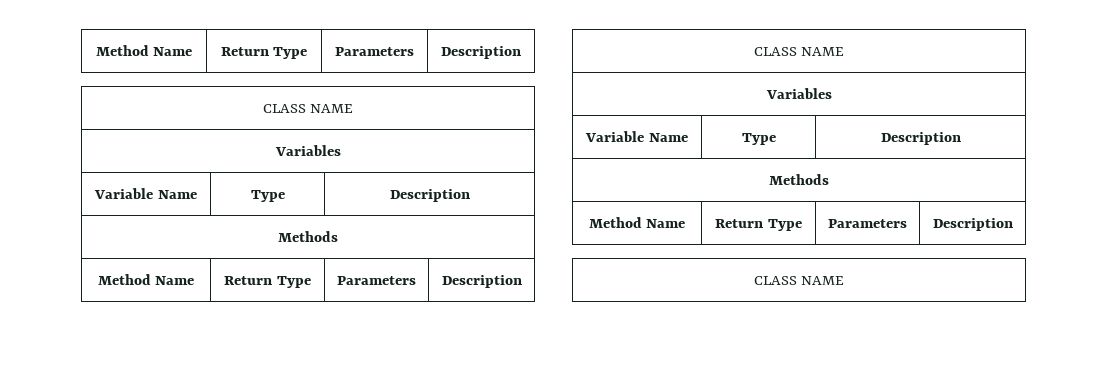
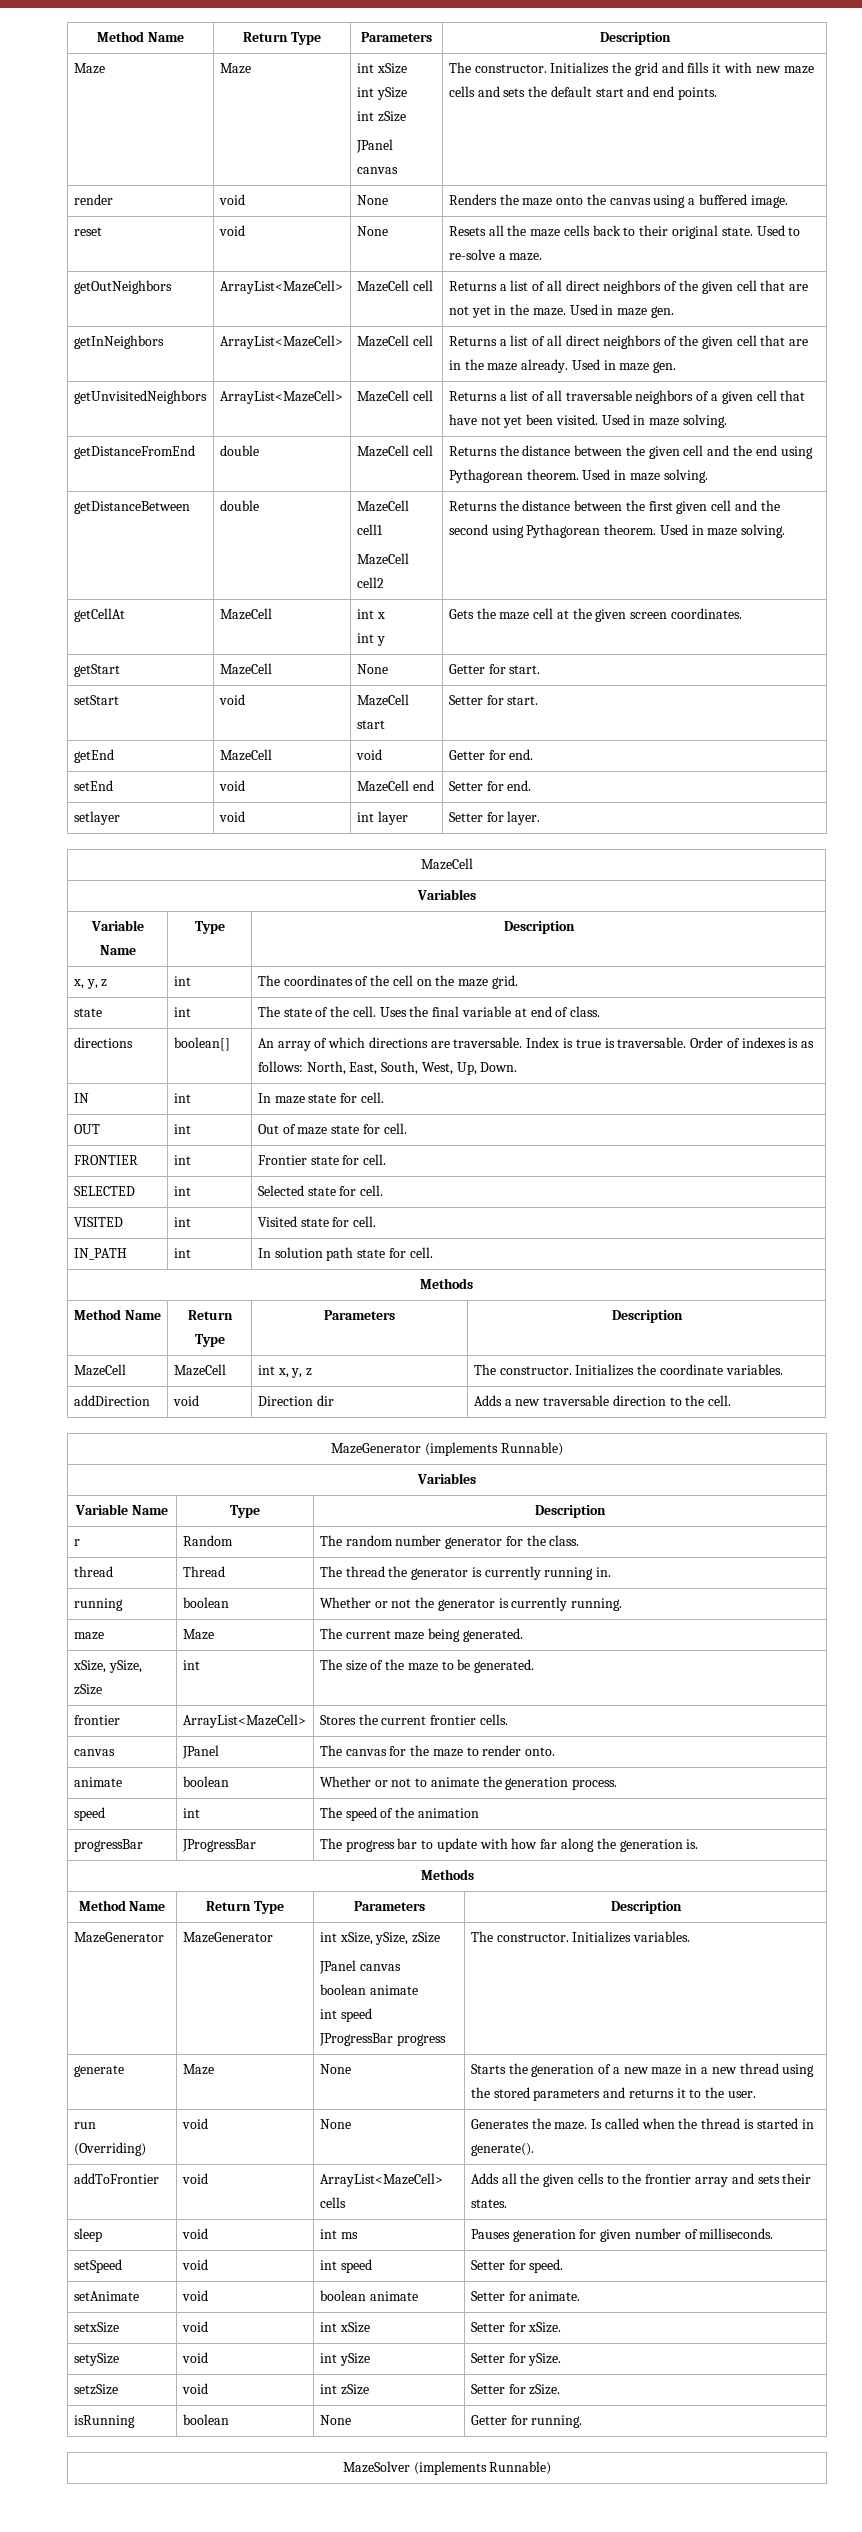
[95,45,193,56] [220,47,308,59] [335,47,414,56] [441,46,521,59] [262,104,354,113] [274,145,341,156] [94,188,197,199] [250,190,285,202] [389,189,470,202] [278,231,338,242] [97,274,195,285] [224,276,311,288] [337,276,416,285] [441,275,522,288] [753,47,845,56] [765,88,832,99] [585,131,688,142] [741,133,776,145] [880,132,961,145] [769,174,829,185] [588,217,686,228] [715,219,802,231] [828,219,907,228] [932,218,1013,231] [753,276,845,285] Method Name | Return Type | Parameters | Description // CLASS NAME // Variables // Variable Name | Type | Description // Methods // Method Name | Return Type | Parameters | Description // CLASS NAME // Variables // Variable Name | Type | Description // Methods // Method Name | Return Type | Parameters | Description // CLASS NAME -> [97,31,184,42] [243,32,321,45] [361,32,432,42] [599,32,671,45] [73,63,105,74] [219,63,251,74] [356,63,407,74] [356,87,407,100] [356,111,406,122] [355,139,393,153] [356,167,398,174] [448,62,814,76] [448,86,717,100] [73,194,113,205] [218,194,245,205] [356,195,388,205] [448,194,788,208] [73,227,102,236] [218,225,245,236] [356,226,388,236] [448,225,801,239] [448,249,543,261] [73,280,172,294] [219,280,343,294] [356,280,433,292] [448,280,809,294] [448,304,674,318] [73,335,164,349] [219,335,343,349] [356,335,433,347] [448,335,809,349] [448,359,677,373] [73,390,207,404] [219,390,343,404] [356,390,433,402] [448,390,806,404] [448,414,727,428] [73,445,195,459] [219,445,259,456] [356,445,433,457] [448,445,813,459] [448,469,708,483] [73,501,190,514] [219,500,259,511] [356,500,409,512] [356,524,383,535] [356,553,409,565] [356,577,384,588] [448,500,780,514] [448,524,786,538] [73,608,125,622] [219,608,272,620] [356,609,385,619] [356,633,385,646] [448,608,742,622] [73,664,120,677] [219,663,272,675] [356,664,388,674] [448,664,541,674] [73,695,119,705] [218,694,245,705] [356,694,409,706] [356,720,385,729] [448,695,539,705] [73,749,114,763] [219,749,272,761] [355,749,382,760] [448,749,534,760] [73,780,113,791] [218,780,245,791] [356,780,434,792] [448,780,532,791] [73,811,120,825] [218,811,245,822] [356,811,408,825] [448,811,541,825] [420,858,473,870] [416,889,476,900] [90,920,144,931] [99,945,136,955] [194,921,225,934] [503,921,575,934] [72,979,108,989] [173,976,191,986] [257,975,518,989] [73,1008,102,1017] [173,1007,191,1017] [257,1006,601,1017] [73,1037,133,1048] [173,1037,230,1051] [257,1037,815,1051] [257,1061,518,1075] [73,1093,89,1103] [173,1093,191,1103] [257,1092,384,1104] [73,1124,100,1134] [173,1124,191,1134] [257,1123,407,1135] [73,1155,138,1165] [173,1155,191,1165] [257,1154,387,1165] [73,1186,135,1196] [173,1186,191,1196] [257,1185,384,1196] [73,1217,123,1227] [173,1217,191,1227] [257,1216,377,1227] [73,1248,127,1260] [173,1248,191,1258] [257,1247,433,1261] [420,1278,473,1289] [74,1309,161,1320] [187,1310,233,1320] [194,1334,225,1347] [324,1310,395,1320] [611,1310,683,1323] [73,1364,126,1376] [173,1364,226,1376] [257,1365,313,1378] [473,1364,783,1376] [73,1395,150,1406] [172,1395,199,1406] [257,1395,334,1406] [473,1395,732,1406] [331,1442,563,1456] [417,1473,476,1484] [75,1504,168,1515] [230,1505,260,1518] [535,1505,606,1518] [73,1539,80,1546] [182,1535,233,1546] [319,1535,580,1549] [73,1566,113,1577] [182,1566,225,1577] [319,1566,612,1580] [73,1598,123,1611] [182,1597,229,1608] [319,1597,623,1611] [73,1632,104,1640] [182,1629,214,1640] [319,1628,523,1642] [72,1660,142,1673] [73,1684,102,1695] [182,1660,200,1670] [319,1659,535,1673] [73,1715,120,1725] [182,1714,306,1728] [319,1714,508,1725] [73,1749,115,1756] [181,1745,219,1759] [319,1745,556,1757] [73,1777,122,1787] [182,1776,229,1787] [319,1776,618,1790] [73,1807,105,1821] [182,1808,200,1818] [319,1807,479,1821] [73,1839,143,1852] [181,1839,256,1852] [319,1838,699,1852] [420,1869,474,1880] [78,1900,166,1911] [206,1901,284,1914] [353,1901,425,1911] [610,1901,682,1914] [73,1932,164,1943] [182,1932,273,1943] [319,1932,441,1945] [318,1960,401,1974] [319,1984,418,1995] [319,2008,372,2022] [318,2033,446,2046] [470,1931,691,1943] [73,2065,124,2077] [182,2064,214,2075] [319,2064,351,2074] [470,2063,815,2077] [470,2087,756,2101] [73,2122,96,2129] [73,2142,146,2156] [181,2118,208,2129] [319,2119,351,2129] [470,2118,814,2130] [470,2143,534,2156] [73,2173,159,2184] [181,2173,208,2184] [319,2173,443,2187] [319,2197,346,2208] [470,2173,812,2187] [470,2199,507,2208] [73,2228,102,2242] [181,2228,208,2239] [319,2229,358,2239] [470,2228,774,2242] [73,2259,122,2273] [181,2259,208,2270] [319,2259,372,2273] [470,2259,564,2273] [73,2291,139,2301] [181,2290,208,2301] [319,2290,418,2301] [470,2291,581,2301] [73,2322,119,2333] [181,2321,208,2332] [319,2322,370,2333] [470,2322,562,2333] [73,2353,119,2366] [181,2352,208,2363] [319,2353,370,2366] [470,2353,562,2366] [73,2384,118,2395] [181,2383,208,2394] [319,2384,369,2395] [470,2384,561,2395] [73,2415,135,2428] [182,2414,229,2425] [319,2415,351,2425] [470,2415,583,2428] [342,2461,552,2475] Method Name | Return Type | Parameters | Description // Maze | Maze | int xSize // int ySize // int zSize // JPanel canvas | The constructor. Initializes the grid and fills it with new maze cells and sets the default start and end points. // render | void | None | Renders the maze onto the canvas using a buffered image. // reset | void | None | Resets all the maze cells back to their original state. Used to re-solve a maze. // getOutNeighbors | ArrayList<MazeCell> | MazeCell cell | Returns a list of all direct neighbors of the given cell that are not yet in the maze. Used in maze gen. // getInNeighbors | ArrayList<MazeCell> | MazeCell cell | Returns a list of all direct neighbors of the given cell that are in the maze already. Used in maze gen. // getUnvisitedNeighbors | ArrayList<MazeCell> | MazeCell cell | Returns a list of all traversable neighbors of a given cell that have not yet been visited. Used in maze solving. // getDistanceFromEnd | double | MazeCell cell | Returns the distance between the given cell and the end using Pythagorean theorem. Used in maze solving. // getDistanceBetween | double | MazeCell cell1 // MazeCell cell2 | Returns the distance between the first given cell and the second using Pythagorean theorem. Used in maze solving. // getCellAt | MazeCell | int x // int y | Gets the maze cell at the given screen coordinates. // getStart | MazeCell | None | Getter for start. // setStart | void | MazeCell start | Setter for start. // getEnd | MazeCell | void | Getter for end. // setEnd | void | MazeCell end | Setter for end. // setlayer | void | int layer | Setter for layer. // MazeCell // Variables // Variable Name | Type | Description // x, y, z | int | The coordinates of the cell on the maze grid. // state | int | The state of the cell. Uses the final variable at end of class. // directions | boolean[] | An array of which directions are traversable. Index is true is traversable. Order of indexes is as follows: North, East, South, West, Up, Down. // IN | int | In maze state for cell. // OUT | int | Out of maze state for cell. // FRONTIER | int | Frontier state for cell. // SELECTED | int | Selected state for cell. // VISITED | int | Visited state for cell. // IN_PATH | int | In solution path state for cell. // Methods // Method Name | Return Type | Parameters | Description // MazeCell | MazeCell | int x, y, z | The constructor. Initializes the coordinate variables. // addDirection | void | Direction dir | Adds a new traversable direction to the cell. // MazeGenerator (implements Runnable) // Variables // Variable Name | Type | Description // r | Random | The random number generator for the class. // thread | Thread | The thread the generator is currently running in. // running | boolean | Whether or not the generator is currently running. // maze | Maze | The current maze being generated. // xSize, ySize, zSize | int | The size of the maze to be generated. // frontier | ArrayList<MazeCell> | Stores the current frontier cells. // canvas | JPanel | The canvas for the maze to render onto. // animate | boolean | Whether or not to animate the generation process. // speed | int | The speed of the animation // progressBar | JProgressBar | The progress bar to update with how far along the generation is. // Methods // Method Name | Return Type | Parameters | Description // MazeGenerator | MazeGenerator | int xSize, ySize, zSize // JPanel canvas // boolean animate // int speed // JProgressBar progress | The constructor. Initializes variables. // generate | Maze | None | Starts the generation of a new maze in a new thread using the stored parameters and returns it to the user. // run (Overriding) | void | None | Generates the maze. Is called when the thread is started in generate(). // addToFrontier | void | ArrayList<MazeCell> cells | Adds all the given cells to the frontier array and sets their states. // sleep | void | int ms | Pauses generation for given number of milliseconds. // setSpeed | void | int speed | Setter for speed. // setAnimate | void | boolean animate | Setter for animate. // setxSize | void | int xSize | Setter for xSize. // setySize | void | int ySize | Setter for ySize. // setzSize | void | int zSize | Setter for zSize. // isRunning | boolean | None | Getter for running. // MazeSolver (implements Runnable)

